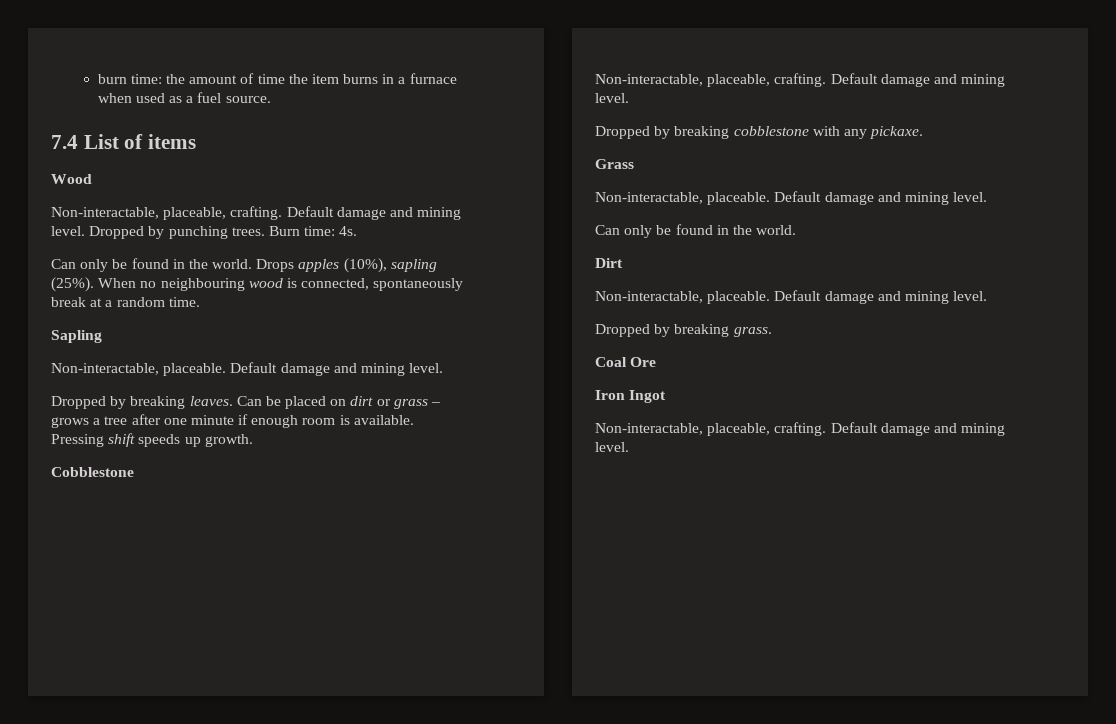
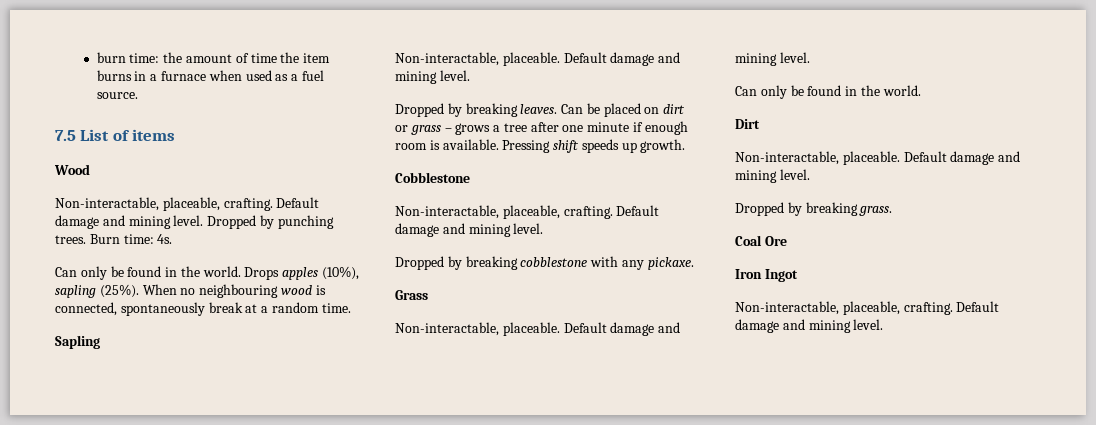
[51,135,78,149] 7.4 -> [55,130,76,141] 7.5

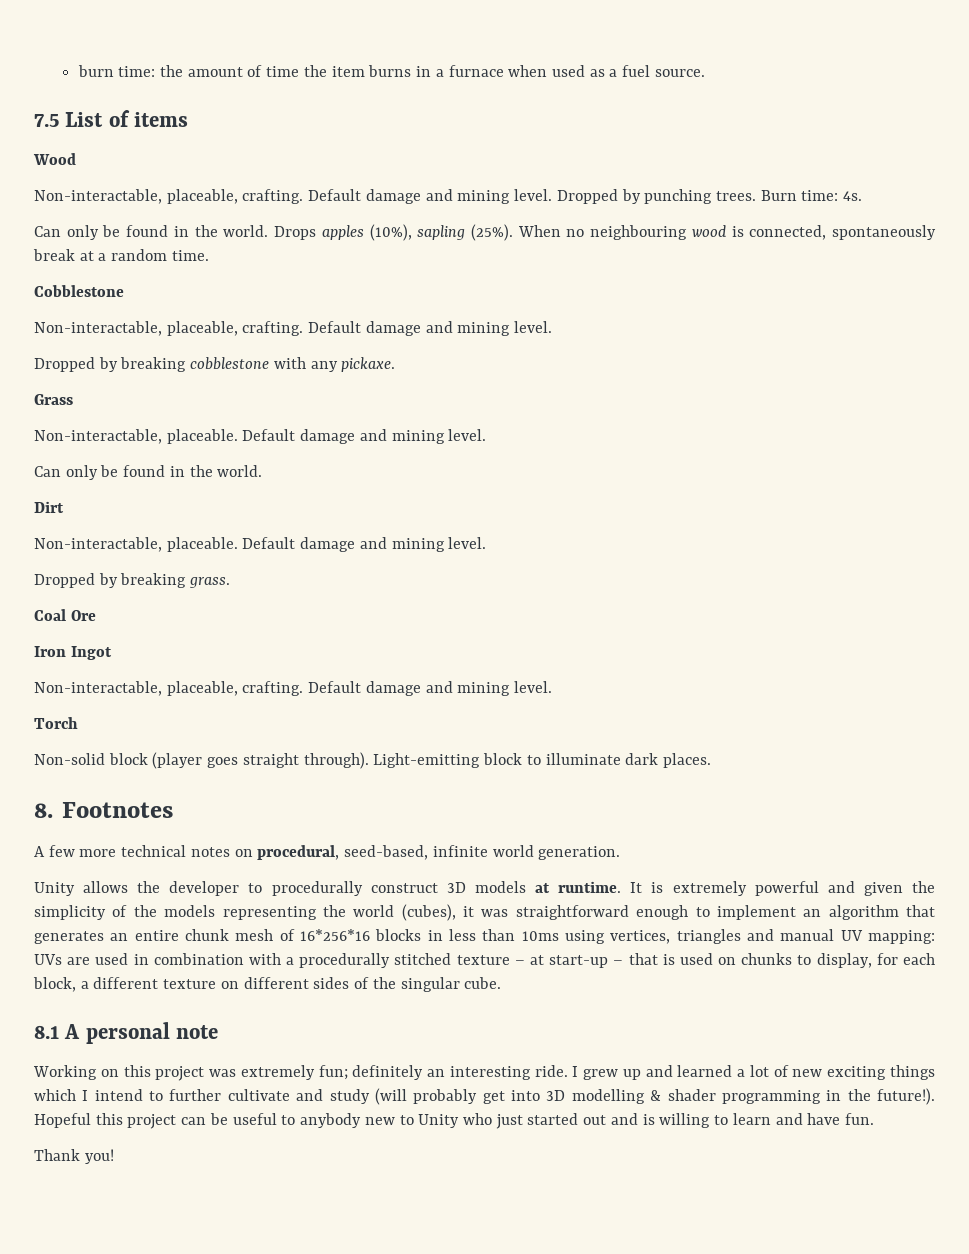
[55,335,100,349] [395,52,681,66] [395,70,470,84] [395,103,686,117] [395,121,688,135] [395,139,686,153] // Sapling // Non-interactable, placeable. Default damage and mining level. // Dropped by breaking leaves. Can be placed on dirt or grass – grows a tree after one minute if enough room is available. Pressing shift speeds up growth. -> (209, 255) none
(884, 324) none -> [34,717,78,729] [34,752,711,769] [34,802,173,818] [34,845,621,860] [34,881,936,896] [34,904,935,921] [34,929,936,944] [34,953,935,968] [33,977,502,992] [34,1022,219,1044] [33,1065,936,1081] [34,1088,935,1105] [34,1113,874,1129] [34,1149,114,1164] // Torch // Non-solid block (player goes straight through). Light-emitting block to illuminate dark places. // 8. Footnotes // A few more technical notes on procedural, seed-based, infinite world generation. // Unity allows the developer to procedurally construct 3D models at runtime. It is extremely powerful and given the simplicity of the models representing the world (cubes), it was straightforward enough to implement an algorithm that generates an entire chunk mesh of 16*256*16 blocks in less than 10ms using vertices, triangles and manual UV mapping: UVs are used in combination with a procedurally stitched texture – at start-up – that is used on chunks to display, for each block, a different texture on different sides of the singular cube. // 8.1 A personal note // Working on this project was extremely fun; definitely an interesting ride. I grew up and learned a lot of new exciting things which I intend to further cultivate and study (will probably get into 3D modelling & shader programming in the future!). Hopeful this project can be useful to anybody new to Unity who just started out and is willing to learn and have fun. // Thank you!

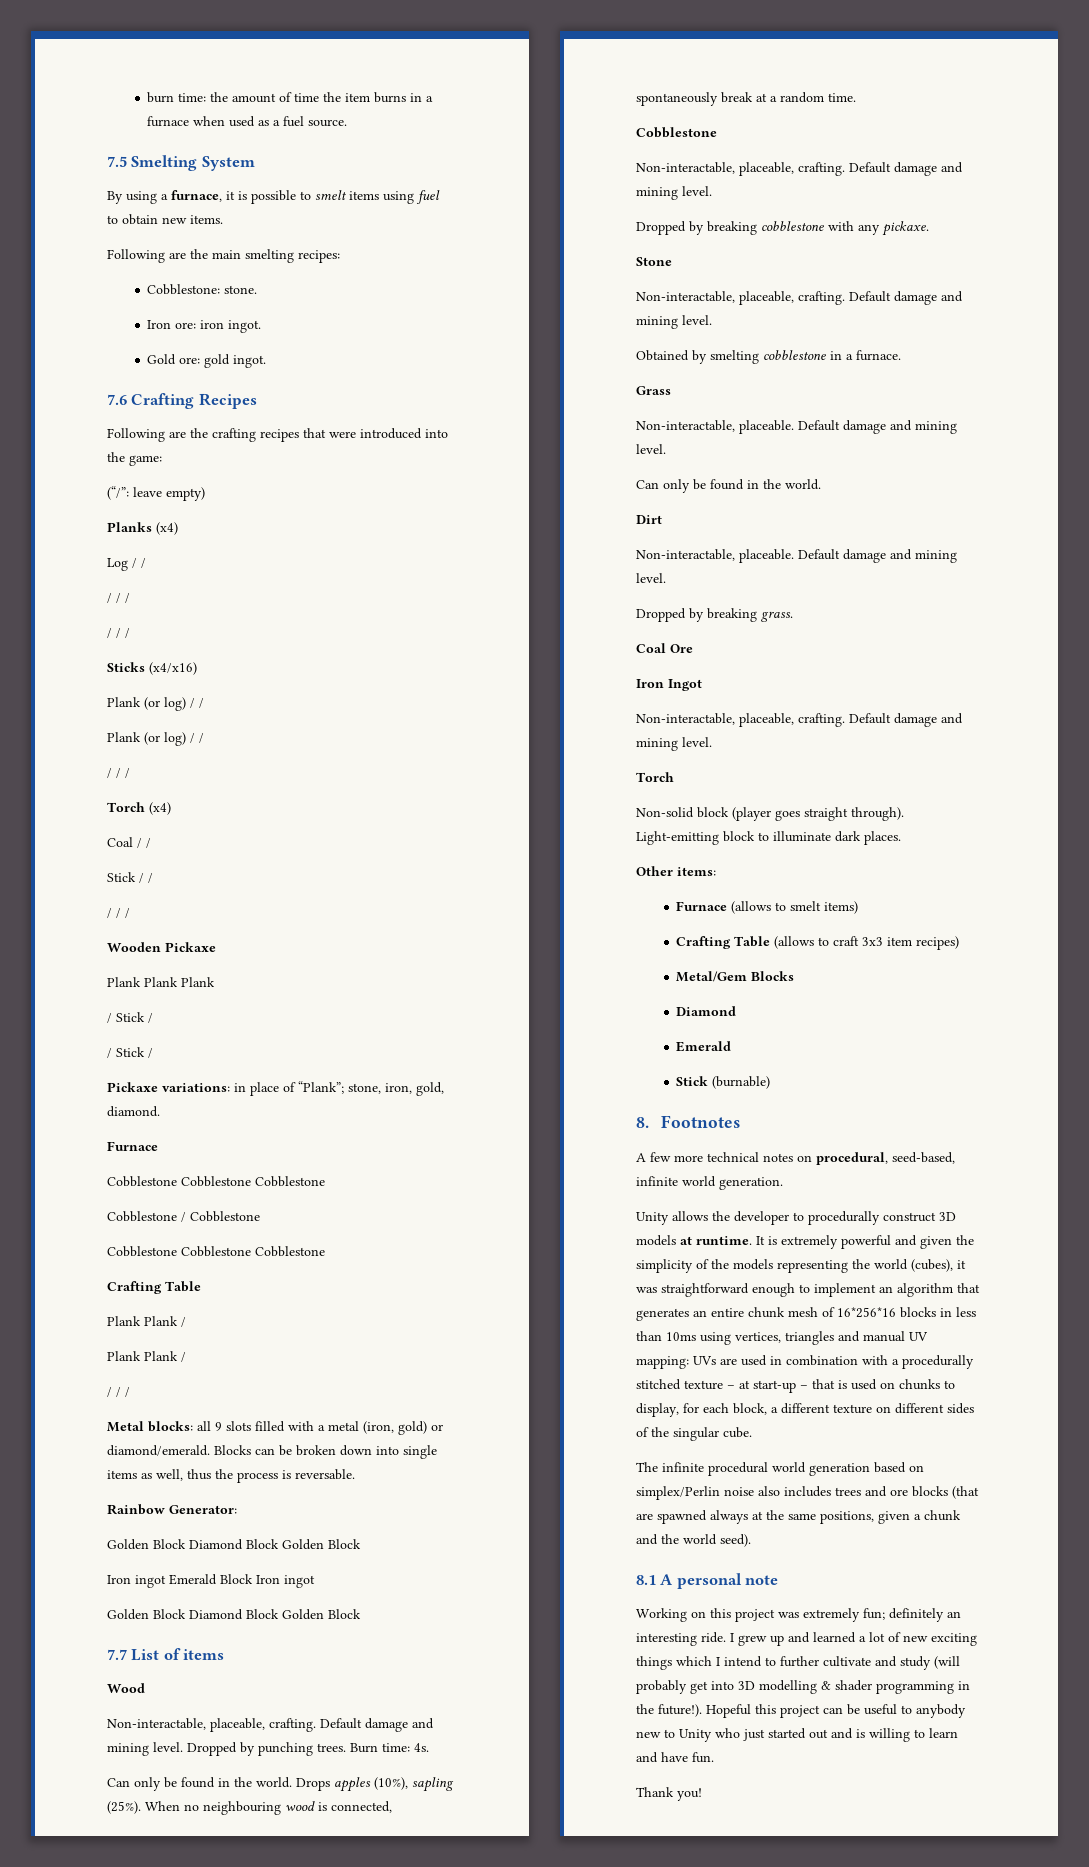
(59, 120) none -> [131,155,255,171] [107,190,440,204] [107,214,223,225] [107,249,340,263] [147,284,258,295] [147,320,262,333] [147,354,267,368] [107,393,257,409] [107,428,448,442] [107,452,162,466] [107,486,205,501] [107,522,178,535] [107,558,146,571] [107,593,130,603] [107,628,130,638] [107,662,197,675] [107,697,204,711] [107,732,204,746] [107,768,130,778] [107,802,171,815] [107,837,151,848] [107,872,153,883] [107,908,130,918] [107,942,216,952] [107,977,215,987] [107,1012,153,1023] [107,1047,153,1058] [107,1081,444,1096] [107,1106,160,1117] [107,1141,158,1151] [107,1176,325,1187] [107,1211,260,1222] [107,1246,325,1257] [107,1281,201,1294] [107,1316,186,1327] [107,1351,186,1362] [107,1387,130,1397] [107,1421,443,1435] [107,1445,437,1459] [107,1469,355,1483] [107,1504,237,1515] [107,1539,361,1550] [107,1574,315,1588] [107,1609,361,1620] [107,1649,127,1660] Smelting System // By using a furnace, it is possible to smelt items using fuel to obtain new items. // Following are the main smelting recipes: // Cobblestone: stone. // Iron ore: iron ingot. // Gold ore: gold ingot. // 7.6 Crafting Recipes // Following are the crafting recipes that were introduced into the game: // (“/”: leave empty) // Planks (x4) // Log / / // / / / // / / / // Sticks (x4/x16) // Plank (or log) / / // Plank (or log) / / // / / / // Torch (x4) // Coal / / // Stick / / // / / / // Wooden Pickaxe // Plank Plank Plank // / Stick / // / Stick / // Pickaxe variations: in place of “Plank”; stone, iron, gold, diamond. // Furnace // Cobblestone Cobblestone Cobblestone // Cobblestone / Cobblestone // Cobblestone Cobblestone Cobblestone // Crafting Table // Plank Plank / // Plank Plank / // / / / // Metal blocks: all 9 slots filled with a metal (iron, gold) or diamond/emerald. Blocks can be broken down into single items as well, thus the process is reversable. // Rainbow Generator: // Golden Block Diamond Block Golden Block // Iron ingot Emerald Block Iron ingot // Golden Block Diamond Block Golden Block // 7.7
(396, 364) none -> [636,257,672,266] [636,291,963,305] [636,315,712,329] [636,350,901,364] // Stone // Non-interactable, placeable, crafting. Default damage and mining level. // Obtained by smelting cobblestone in a furnace.
(711, 760) none -> [636,866,716,876] [676,901,859,914] [676,936,960,950] [676,971,795,982] [676,1006,737,1016] [676,1041,732,1052] [676,1076,771,1089] // Other items: // Furnace (allows to smelt items) // Crafting Table (allows to craft 3x3 item recipes) // Metal/Gem Blocks // Diamond // Emerald // Stick (burnable)
(502, 983) none -> [636,1462,924,1476] [636,1486,979,1500] [636,1510,961,1524] [636,1534,751,1547] // The infinite procedural world generation based on simplex/Perlin noise also includes trees and ore blocks (that are spawned always at the same positions, given a chunk and the world seed).

